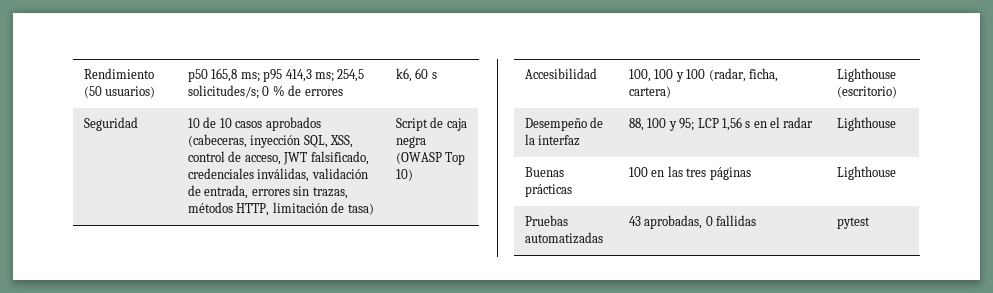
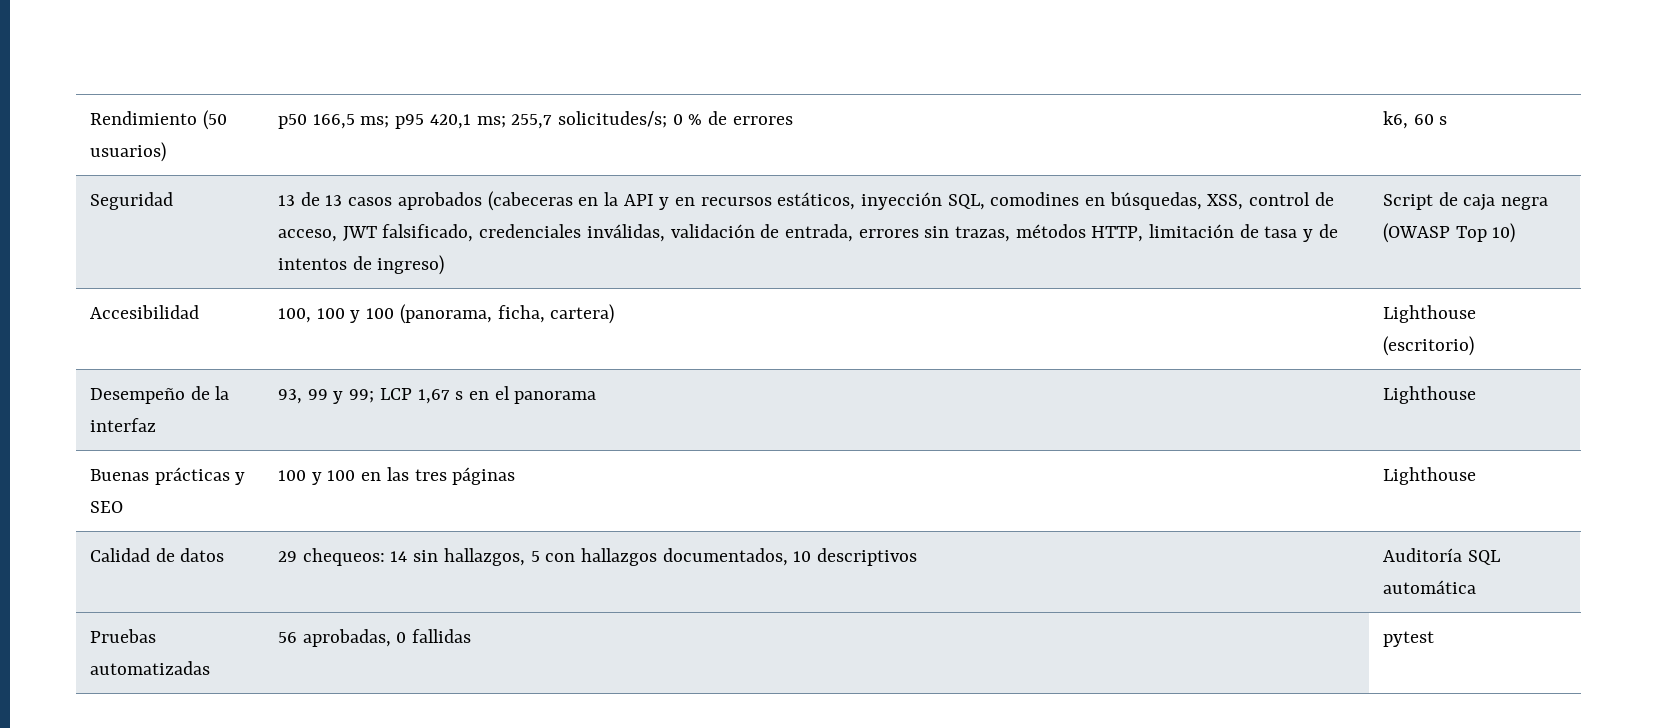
[211,68,238,82] 165,8 -> [312,114,355,129] 166,5
[285,69,365,82] 414,3 ms; 254,5 -> [429,114,553,129] 420,1 ms; 255,7
[188,117,321,131] [188,134,328,148] 10 de 10 casos aprobados (cabeceras, inyección SQL, -> [278,191,1202,211] 13 de 13 casos aprobados (cabeceras en la API y en recursos estáticos, inyección SQL, comodines en búsquedas,
[347,203,374,215] tasa) -> [1264,224,1338,242] [278,255,445,275] tasa y de intentos de ingreso)
[708,68,746,82] (radar, -> [399,304,492,324] (panorama,
[629,117,742,131] 88, 100 y 95; LCP 1,56 -> [278,388,450,404] 93, 99 y 99; LCP 1,67
[783,117,814,128] radar -> [514,391,597,404] panorama
[629,167,649,177] | 100 -> [235,472,246,485] [90,501,124,513] [278,470,356,485] y SEO | 100 y 100
(897, 173) none -> [90,548,225,562] [278,548,917,566] [1383,548,1500,565] [1383,580,1477,594] // Calidad de datos | 29 chequeos: 14 sin hallazgos, 5 con hallazgos documentados, 10 descriptivos | Auditoría SQL automática
[629,216,642,226] 43 -> [278,632,298,643] 56

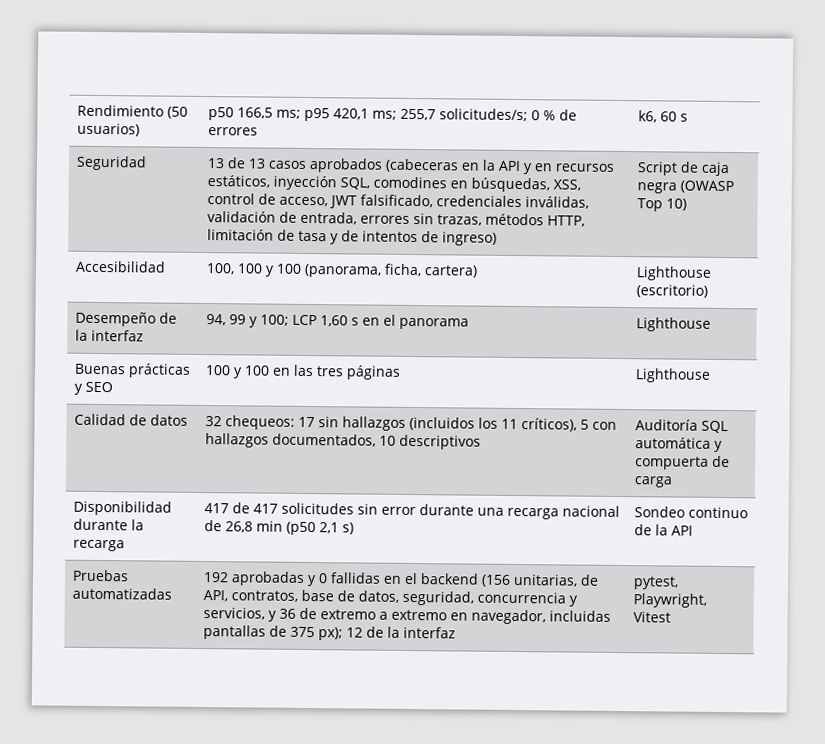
[278,389,303,404] 93, -> [205,314,226,326] 94,
[349,388,450,404] 99; LCP 1,67 -> [259,314,348,327] 100; LCP 1,60
[278,548,525,566] 29 chequeos: 14 sin hallazgos, -> [204,415,577,432] 32 chequeos: 17 sin hallazgos (incluidos los 11 críticos),
(1477, 587) none -> [713,440,723,452] [634,455,730,470] [633,476,673,488] [72,500,172,516] [72,518,144,531] [72,539,125,552] [203,502,620,520] [203,520,354,536] [633,506,748,519] [633,524,693,536] y compuerta de carga // Disponibilidad durante la recarga | 417 de 417 solicitudes sin error durante una recarga nacional de 26,8 min (p50 2,1 s) | Sondeo continuo de la API
[278,629,391,647] 56 aprobadas, -> [202,571,317,587] 192 aprobadas y
[1383,631,1435,647] | pytest -> [382,572,599,587] [202,589,578,607] [202,606,611,625] [202,624,456,641] [632,576,679,590] [632,593,707,608] [632,611,671,623] en el backend (156 unitarias, de API, contratos, base de datos, seguridad, concurrencia y servicios, y 36 de extremo a extremo en navegador, incluidas pantallas de 375 px); 12 de la interfaz | pytest, Playwright, Vitest

